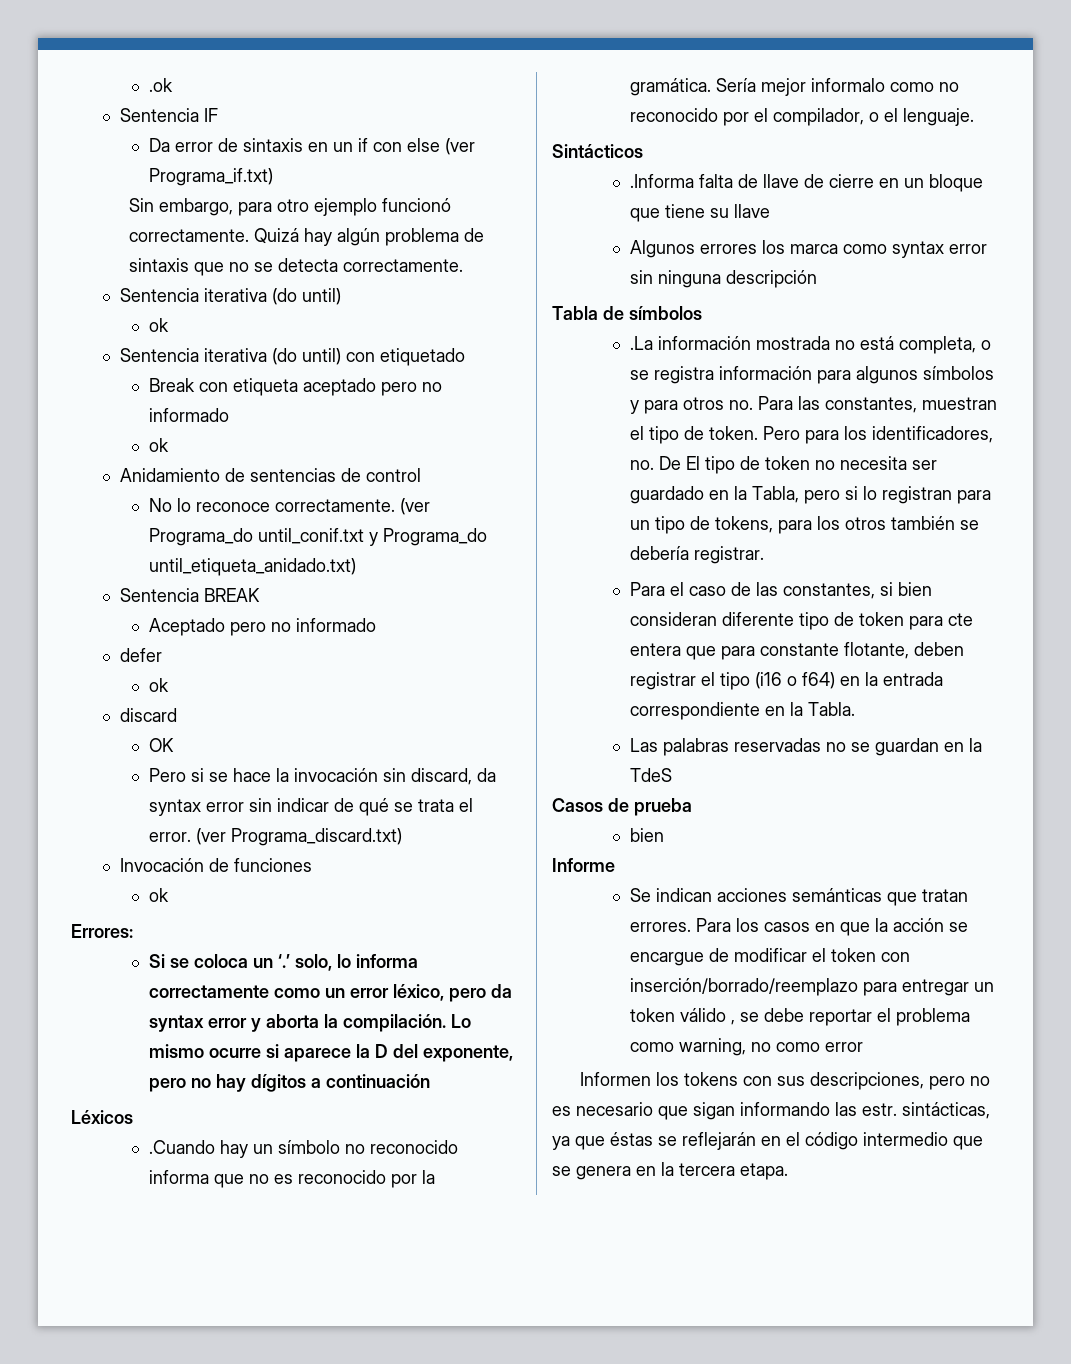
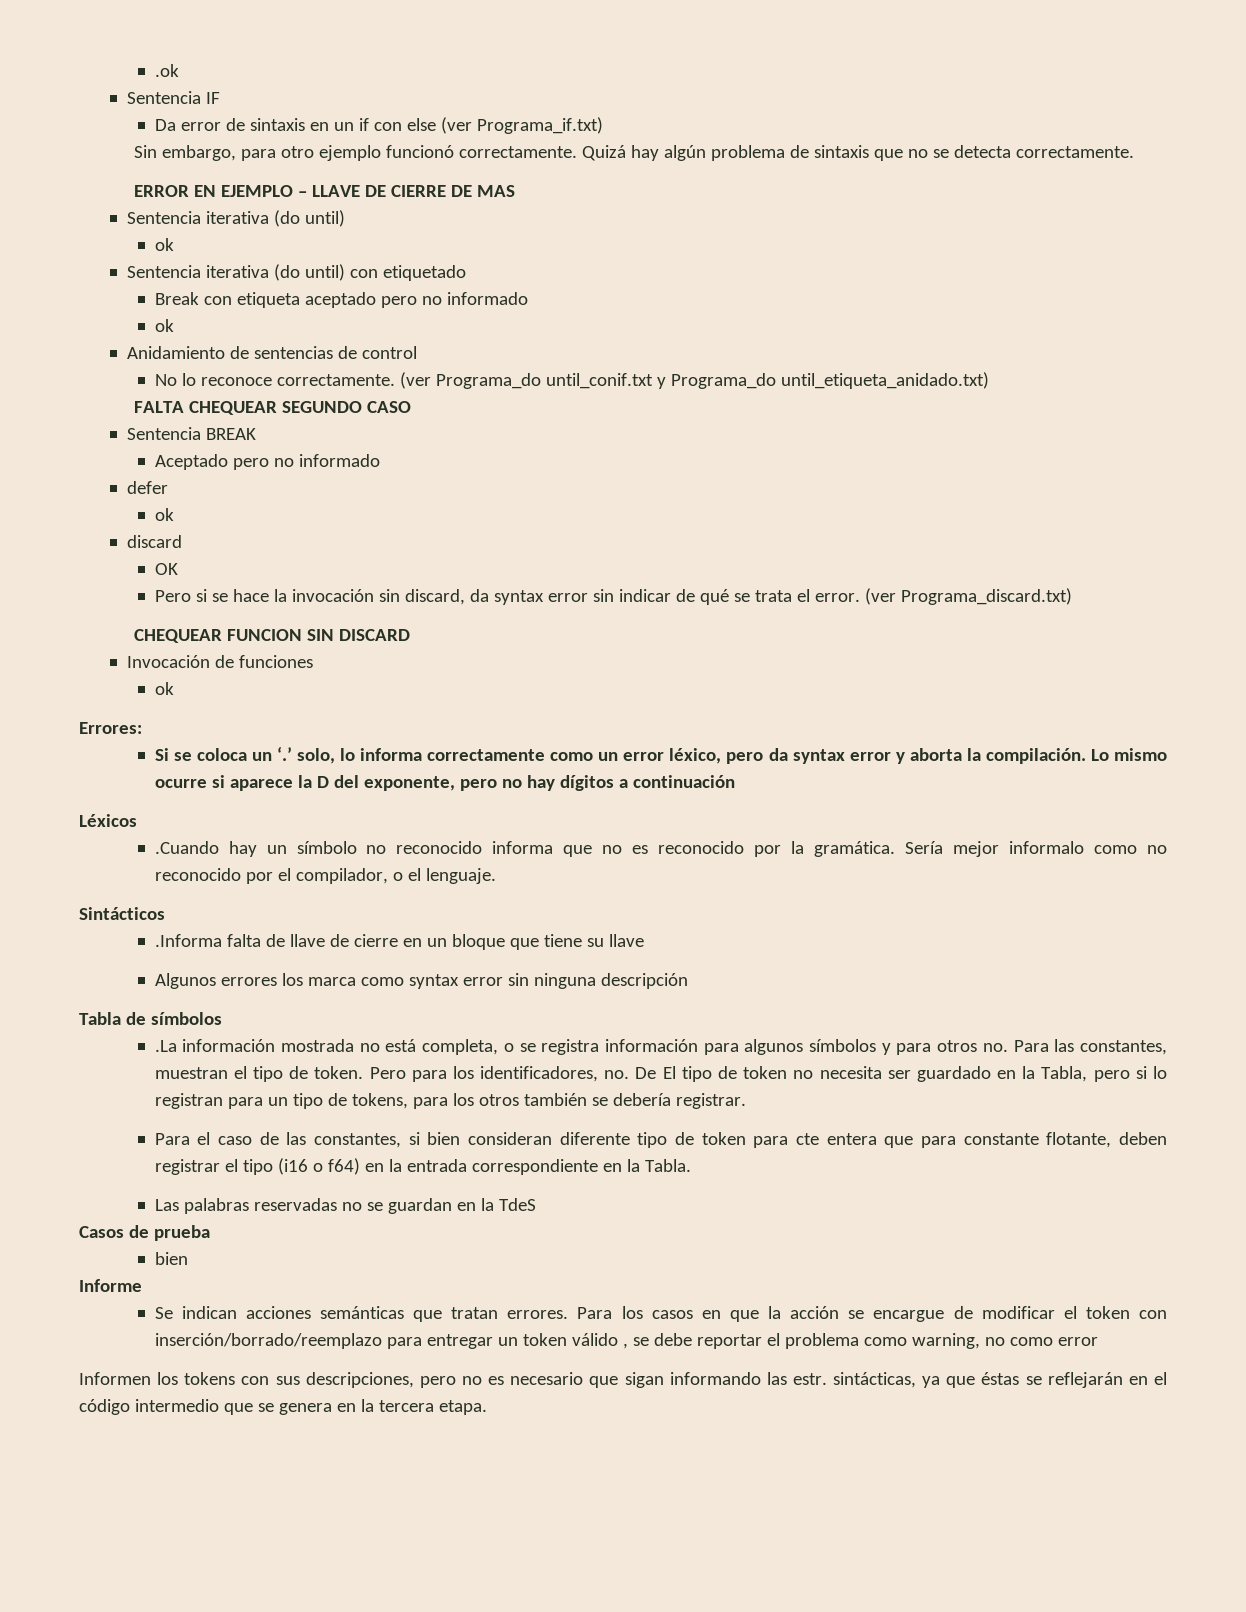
(463, 265) none -> [134,185,516,197] // ERROR EN EJEMPLO – LLAVE DE CIERRE DE MAS
(356, 567) none -> [134,401,412,415] // FALTA CHEQUEAR SEGUNDO CASO
(402, 837) none -> [134,629,411,643] // CHEQUEAR FUNCION SIN DISCARD

